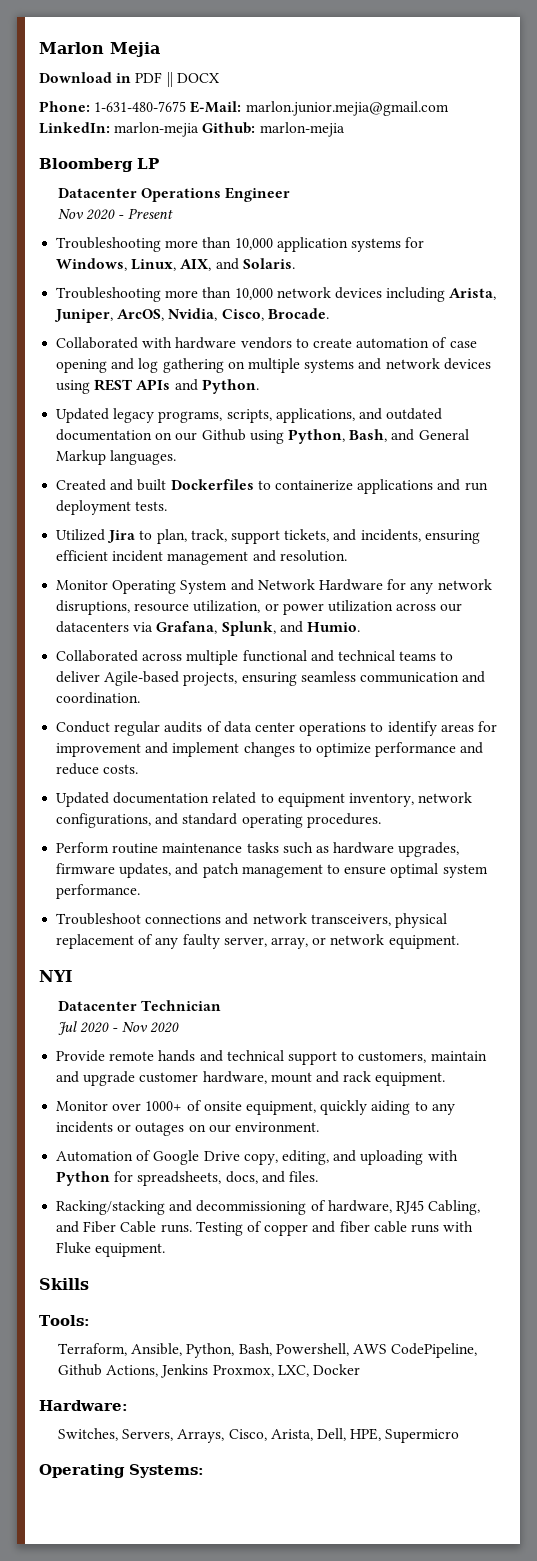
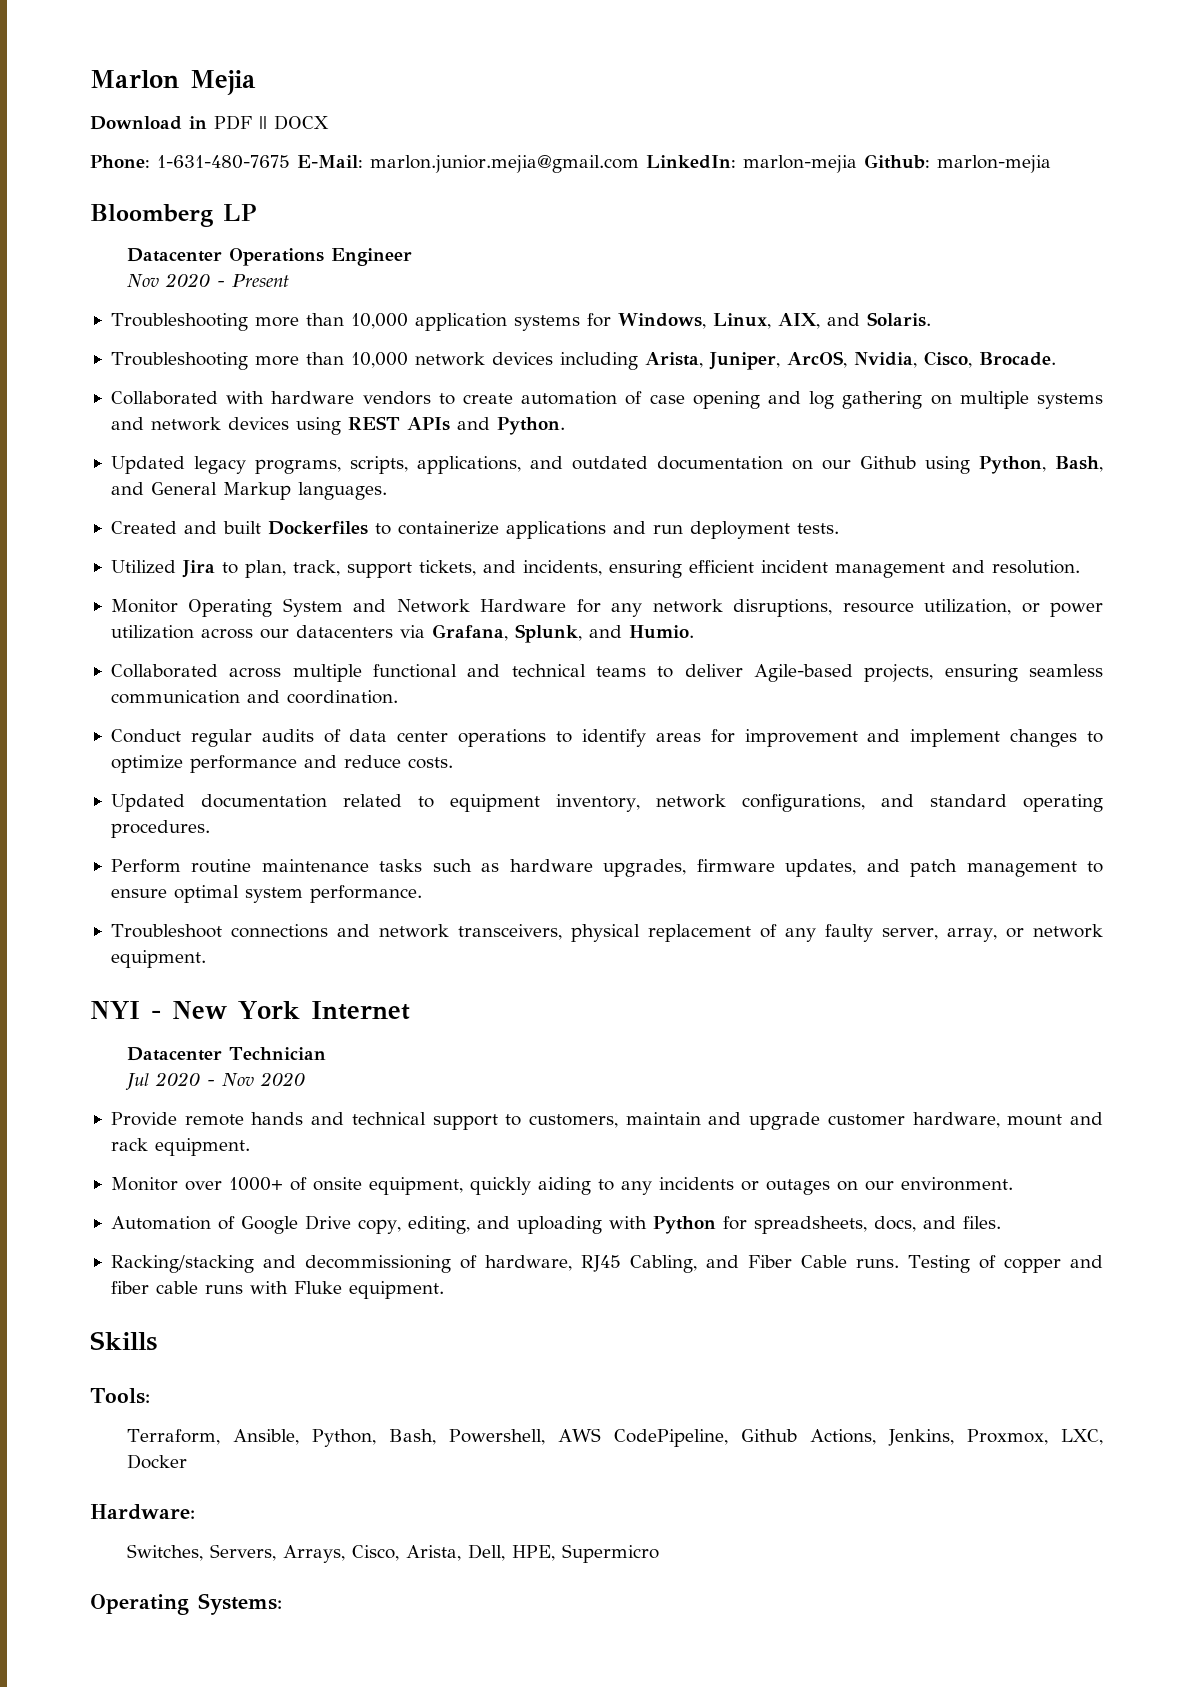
(72, 976) none -> [151,1001,410,1020] - New York Internet
[160,1364,209,1378] Jenkins -> [887,1429,954,1446] Jenkins,

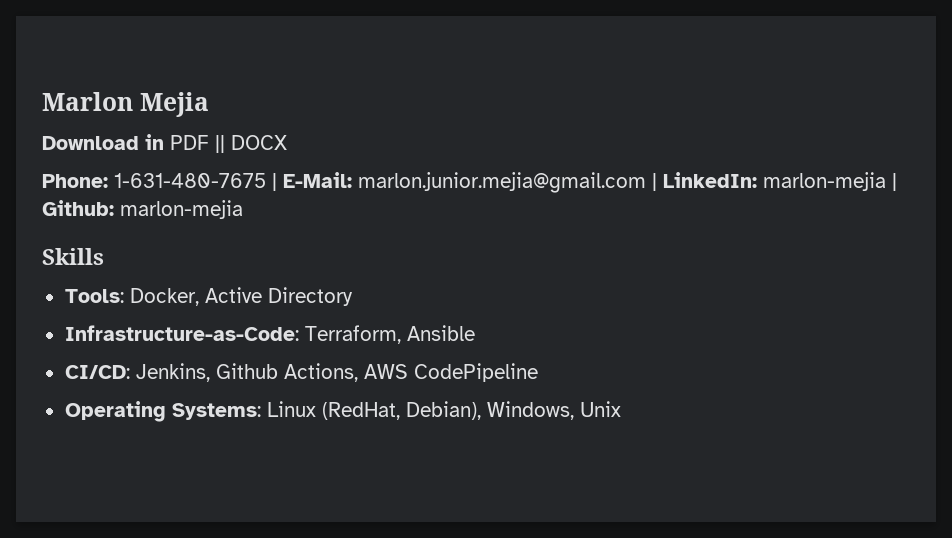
(290, 162) none -> [272,173,277,191] |
(639, 164) none -> [652,173,657,191] |
(857, 164) none -> [892,173,897,191] |
[90,204,256,227] [126,248,412,266] [126,273,289,287] [110,312,931,331] [110,351,1056,370] [110,391,1104,409] [110,416,565,435] [110,456,1103,474] [110,482,387,500] [110,521,839,539] [110,560,1080,578] [110,598,1103,617] [110,624,694,643] [110,664,1104,682] [110,690,398,704] [110,729,1103,747] [110,755,453,773] [110,794,1103,812] [110,820,210,838] [110,859,1103,877] [110,885,422,903] [110,924,1104,942] [110,950,206,968] [90,1001,410,1020] [126,1047,326,1061] [124,1072,305,1090] [110,1112,1103,1130] [110,1138,250,1156] [110,1177,1013,1195] [110,1215,1001,1234] [110,1255,1103,1273] [110,1281,444,1299] [90,1331,157,1351] [90,1388,150,1404] [126,1428,1104,1447] [126,1454,187,1469] [90,1504,195,1520] [126,1544,659,1563] [90,1593,282,1615] Bloomberg LP // Datacenter Operations Engineer // Nov 2020 - Present // Troubleshooting more than 10,000 application systems for Windows, Linux, AIX, and Solaris. // Troubleshooting more than 10,000 network devices including Arista, Juniper, ArcOS, Nvidia, Cisco, Brocade. // Collaborated with hardware vendors to create automation of case opening and log gathering on multiple systems and network devices using REST APIs and Python. // Updated legacy programs, scripts, applications, and outdated documentation on our Github using Python, Bash, and General Markup languages. // Created and built Dockerfiles to containerize applications and run deployment tests. // Utilized Jira to plan, track, support tickets, and incidents, ensuring efficient incident management and resolution. // Monitor Operating System and Network Hardware for any network disruptions, resource utilization, or power utilization across our datacenters via Grafana, Splunk, and Humio. // Collaborated across multiple functional and technical teams to deliver Agile-based projects, ensuring seamless communication and coordination. // Conduct regular audits of data center operations to identify areas for improvement and implement changes to optimize performance and reduce costs. // Updated documentation related to equipment inventory, network configurations, and standard operating procedures. // Perform routine maintenance tasks such as hardware upgrades, firmware updates, and patch management to ensure optimal system performance. // Troubleshoot connections and network transceivers, physical replacement of any faulty server, array, or network equipment. // NYI - New York Internet // Datacenter Technician // Jul 2020 - Nov 2020 // Provide remote hands and technical support to customers, maintain and upgrade customer hardware, mount and rack equipment. // Monitor over 1000+ of onsite equipment, quickly aiding to any incidents or outages on our environment. // Automation of Google Drive copy, editing, and uploading with Python for spreadsheets, docs, and files. // Racking/stacking and decommissioning of hardware, RJ45 Cabling, and Fiber Cable runs. Testing of copper and fiber cable runs with Fluke equipment. // Skills // Tools: // Terraform, Ansible, Python, Bash, Powershell, AWS CodePipeline, Github Actions, Jenkins, Proxmox, LXC, Docker // Hardware: // Switches, Servers, Arrays, Cisco, Arista, Dell, HPE, Supermicro // Operating Systems: -> [42,248,104,265] [64,287,353,306] [64,325,475,344] [64,363,538,382] [64,401,621,422] Skills // Tools: Docker, Active Directory // Infrastructure-as-Code: Terraform, Ansible // CI/CD: Jenkins, Github Actions, AWS CodePipeline // Operating Systems: Linux (RedHat, Debian), Windows, Unix

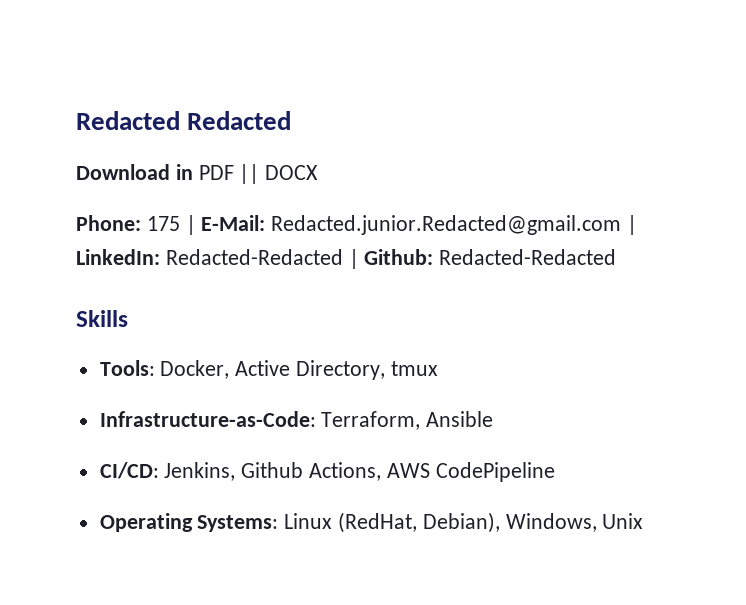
[42,92,209,117] Marlon Mejia -> [76,111,292,130] Redacted Redacted
[114,173,266,188] 1-631-480-7675 -> [146,216,180,231] 175
[358,172,646,193] marlon.junior.mejia@gmail.com -> [271,215,622,235] Redacted.junior.Redacted@gmail.com
[763,172,886,191] marlon-mejia -> [165,249,343,265] Redacted-Redacted
[120,200,243,219] marlon-mejia -> [439,249,617,265] Redacted-Redacted
[267,287,353,306] Directory -> [296,360,438,380] Directory, tmux

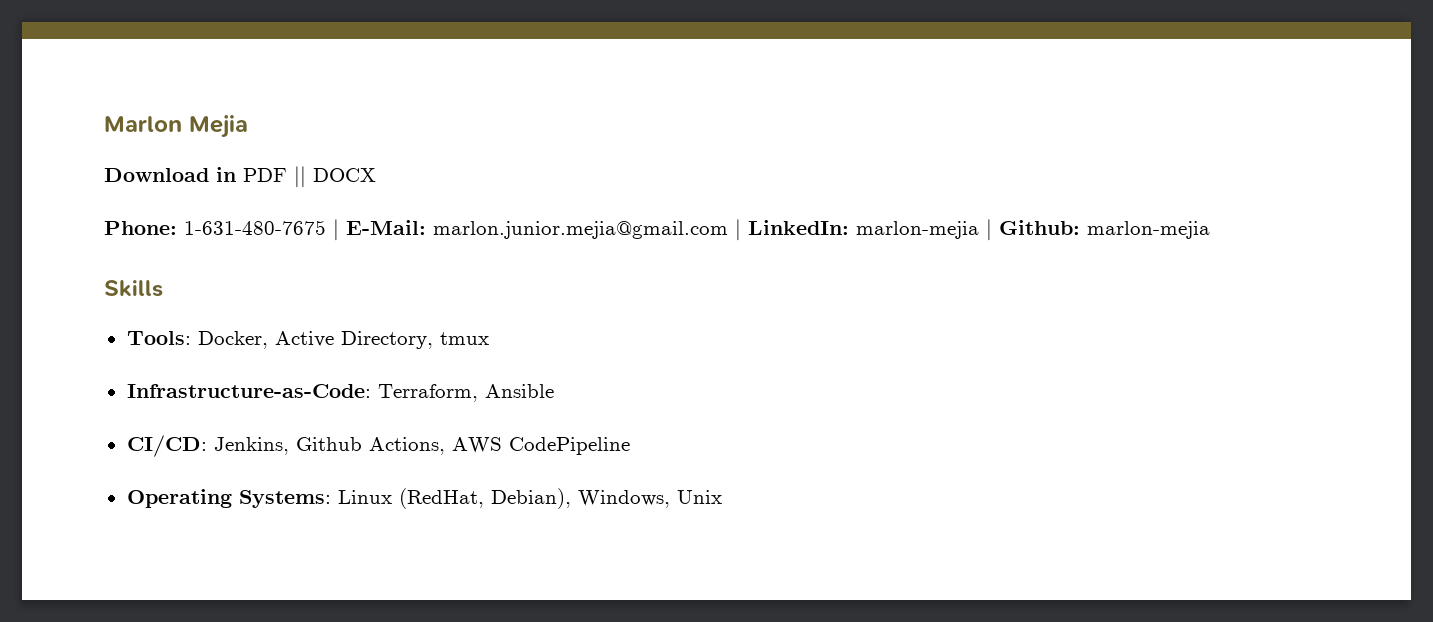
[76,111,292,130] Redacted Redacted -> [104,115,248,138] Marlon Mejia
[146,216,180,231] 175 -> [184,220,326,235] 1-631-480-7675
[271,215,622,235] Redacted.junior.Redacted@gmail.com -> [433,221,728,239] marlon.junior.mejia@gmail.com
[165,249,343,265] Redacted-Redacted -> [856,221,979,239] marlon-mejia
[439,249,617,265] Redacted-Redacted -> [1087,221,1210,239] marlon-mejia

